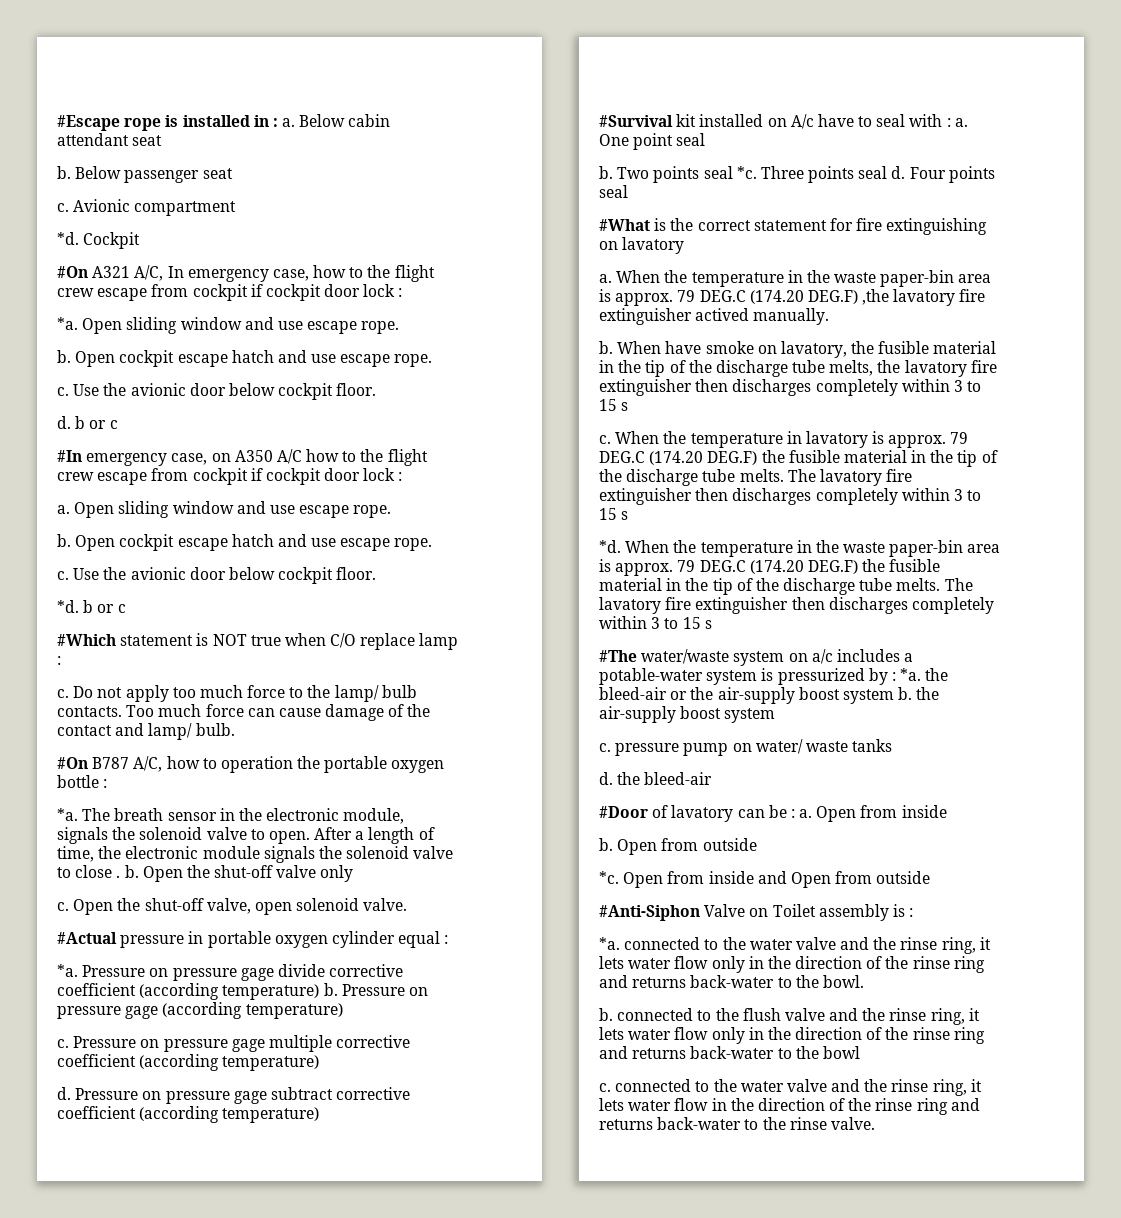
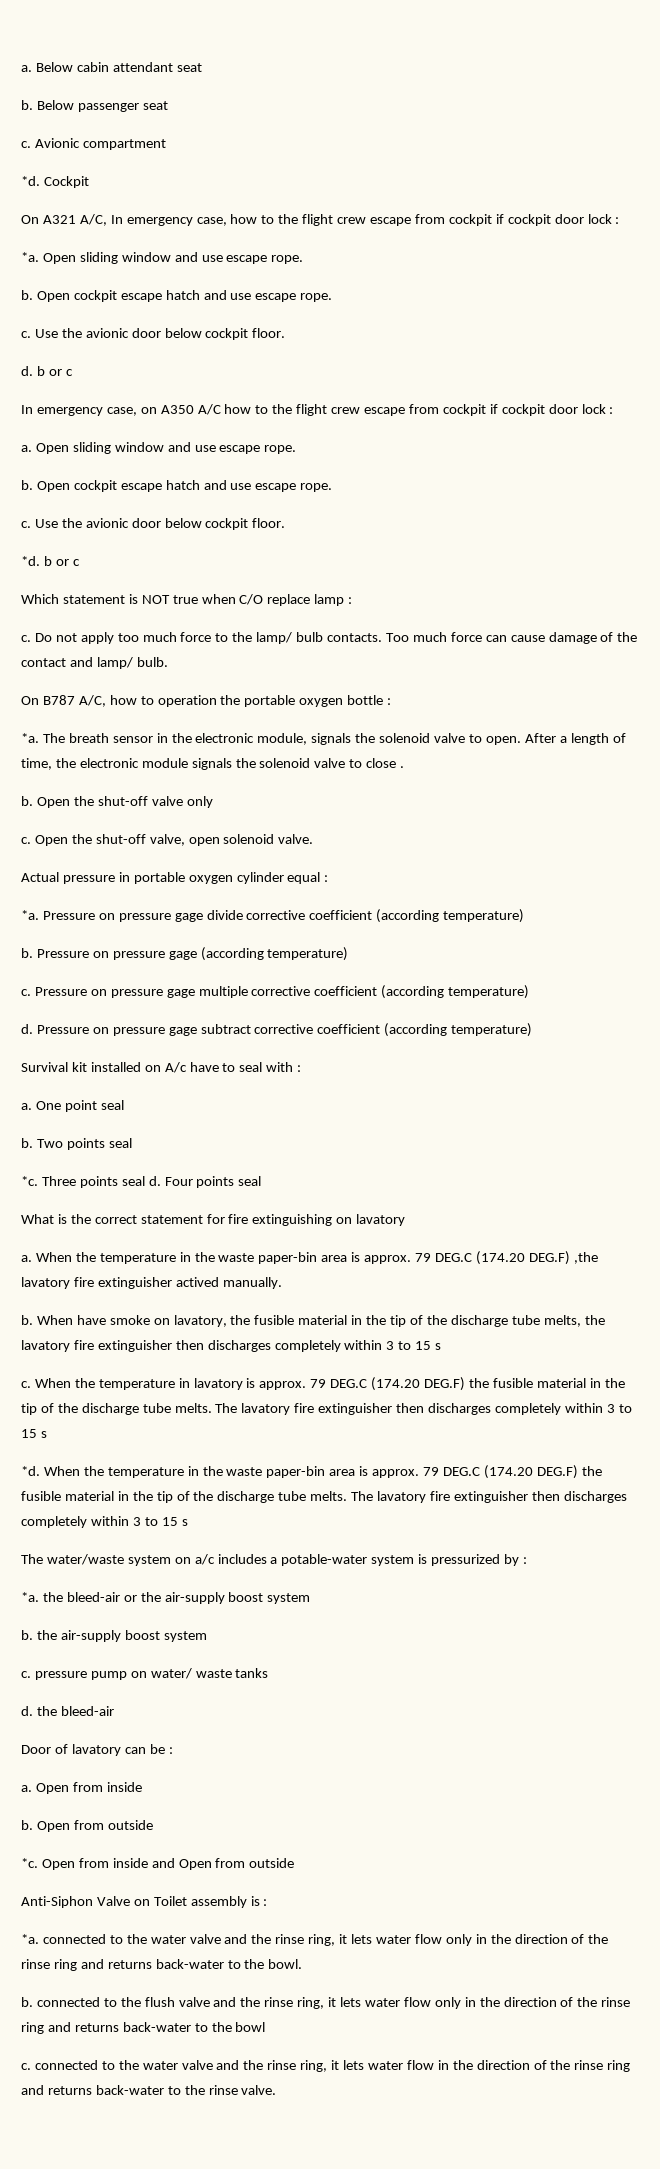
[57,115,278,131] #Escape rope is installed in : -> (21, 68) none
[57,266,88,278] #On -> [21,215,39,224] On
[57,450,82,462] #In -> [21,405,33,414] In
[57,634,116,646] #Which -> [21,594,59,604] Which
[57,757,88,769] #On -> [21,696,39,705] On
(121, 876) none -> (405, 767) //
[57,932,117,944] #Actual -> [21,872,59,882] Actual
(320, 992) none -> (525, 916) //
[599,115,673,127] #Survival -> [21,1062,68,1072] Survival
(951, 122) none -> (302, 1068) //
(733, 172) none -> (132, 1143) //
[599,219,650,231] #What -> [21,1214,54,1224] What
[599,650,637,662] #The -> [21,1554,43,1564] The
(896, 676) none -> (527, 1560) //
(894, 696) none -> (311, 1598) //
[599,806,648,818] #Door -> [21,1745,51,1754] Door
(795, 813) none -> (173, 1750) //
[599,905,700,921] #Anti-Siphon -> [21,1896,93,1908] Anti-Siphon

